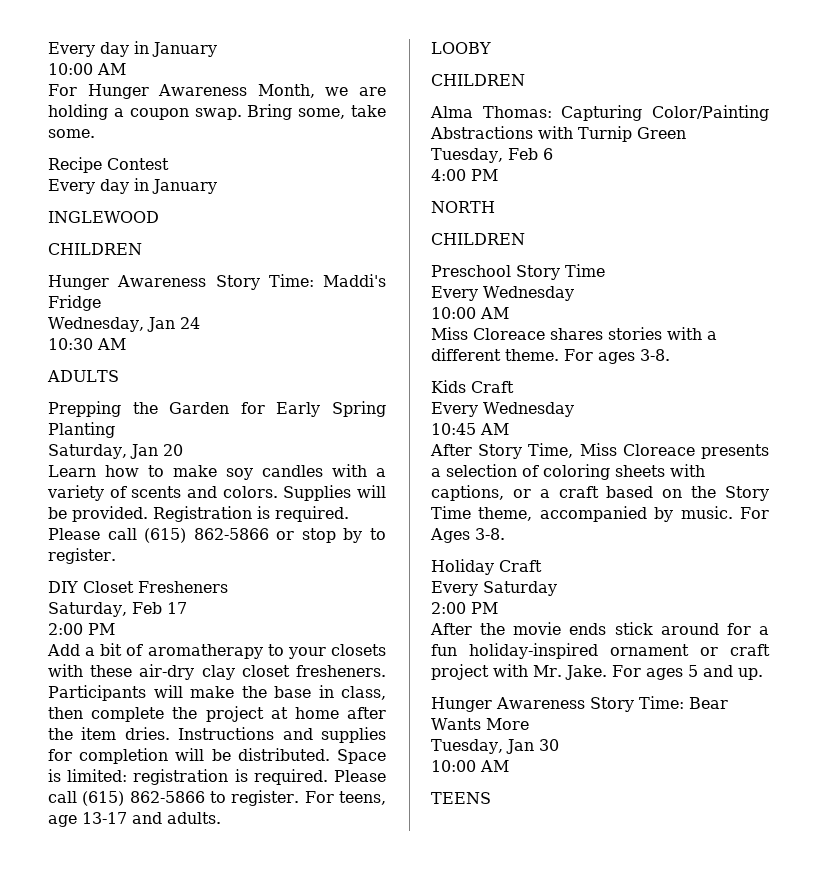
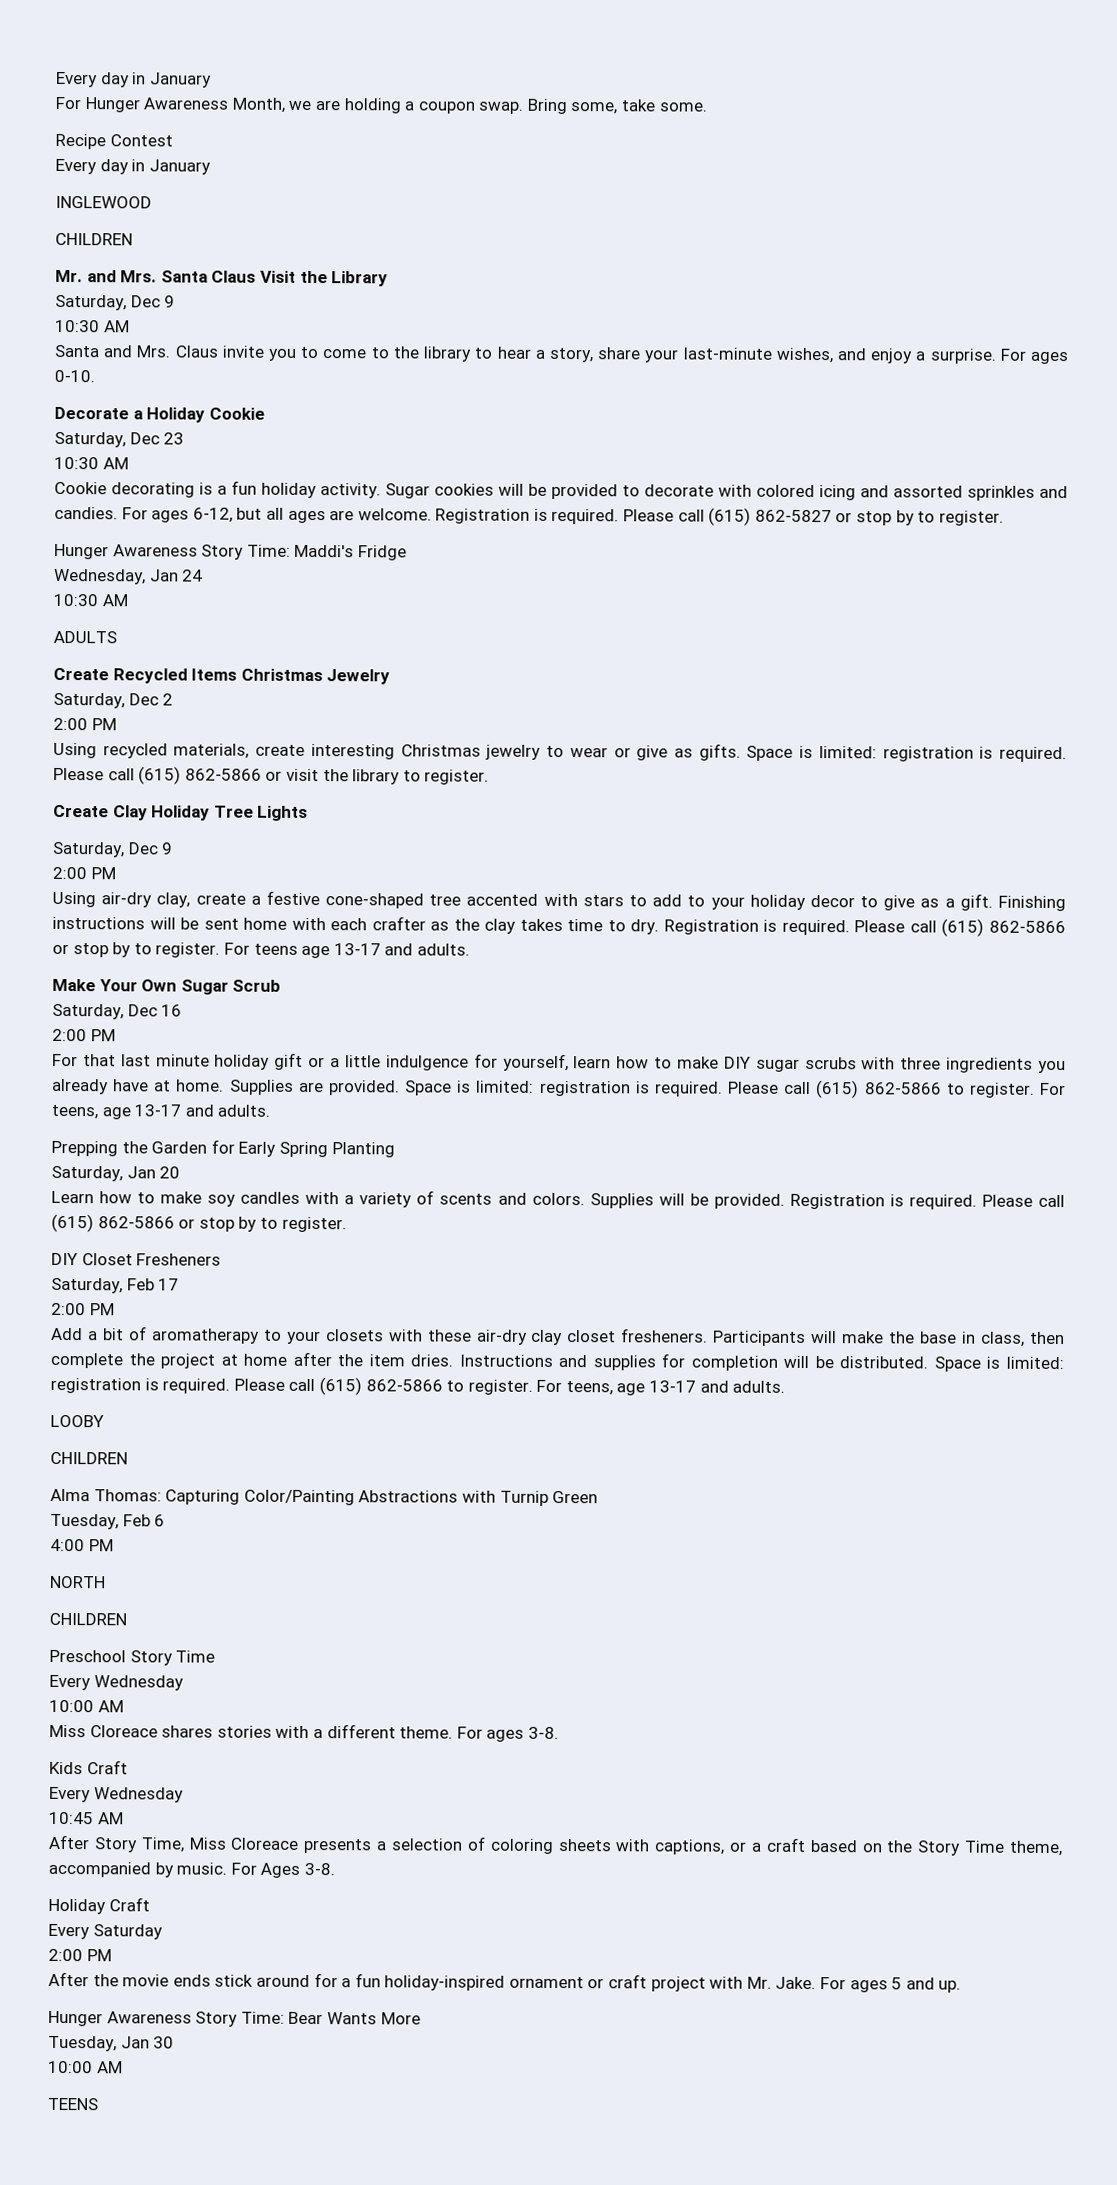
[48,41,217,57] [48,63,126,75] Every day in January // 10:00 AM -> [56,71,212,88] Every day in January
(142, 249) none -> [55,269,389,287] [55,294,176,311] [55,319,130,333] [54,344,1069,365] [54,369,95,383] [54,406,265,423] [54,431,185,448] [54,456,129,470] [54,480,1068,501] [54,506,1004,526] // Mr. and Mrs. Santa Claus Visit the Library // Saturday, Dec 9 // 10:30 AM // Santa and Mrs. Claus invite you to come to the library to hear a story, share your last-minute wishes, and enjoy a surprise. For ages 0-10. // Decorate a Holiday Cookie // Saturday, Dec 23 // 10:30 AM // Cookie decorating is a fun holiday activity. Sugar cookies will be provided to decorate with colored icing and assorted sprinkles and candies. For ages 6-12, but all ages are welcome. Registration is required. Please call (615) 862-5827 or stop by to register.
(119, 376) none -> [53,667,391,685] [53,692,174,709] [53,717,117,731] [53,742,1067,763] [53,766,490,785] [53,804,309,821] [52,841,174,858] [52,866,116,880] [52,890,1066,912] [52,916,1066,937] [52,942,470,959] [52,978,282,995] [52,1003,183,1020] [52,1028,116,1042] [52,1052,1066,1074] [51,1078,1066,1099] [51,1104,271,1120] // Create Recycled Items Christmas Jewelry // Saturday, Dec 2 // 2:00 PM // Using recycled materials, create interesting Christmas jewelry to wear or give as gifts. Space is limited: registration is required. Please call (615) 862-5866 or visit the library to register. // Create Clay Holiday Tree Lights // Saturday, Dec 9 // 2:00 PM // Using air-dry clay, create a festive cone-shaped tree accented with stars to add to your holiday decor to give as a gift. Finishing instructions will be sent home with each crafter as the clay takes time to dry. Registration is required. Please call (615) 862-5866 or stop by to register. For teens age 13-17 and adults. // Make Your Own Sugar Scrub // Saturday, Dec 16 // 2:00 PM // For that last minute holiday gift or a little indulgence for yourself, learn how to make DIY sugar scrubs with three ingredients you already have at home. Supplies are provided. Space is limited: registration is required. Please call (615) 862-5866 to register. For teens, age 13-17 and adults.

